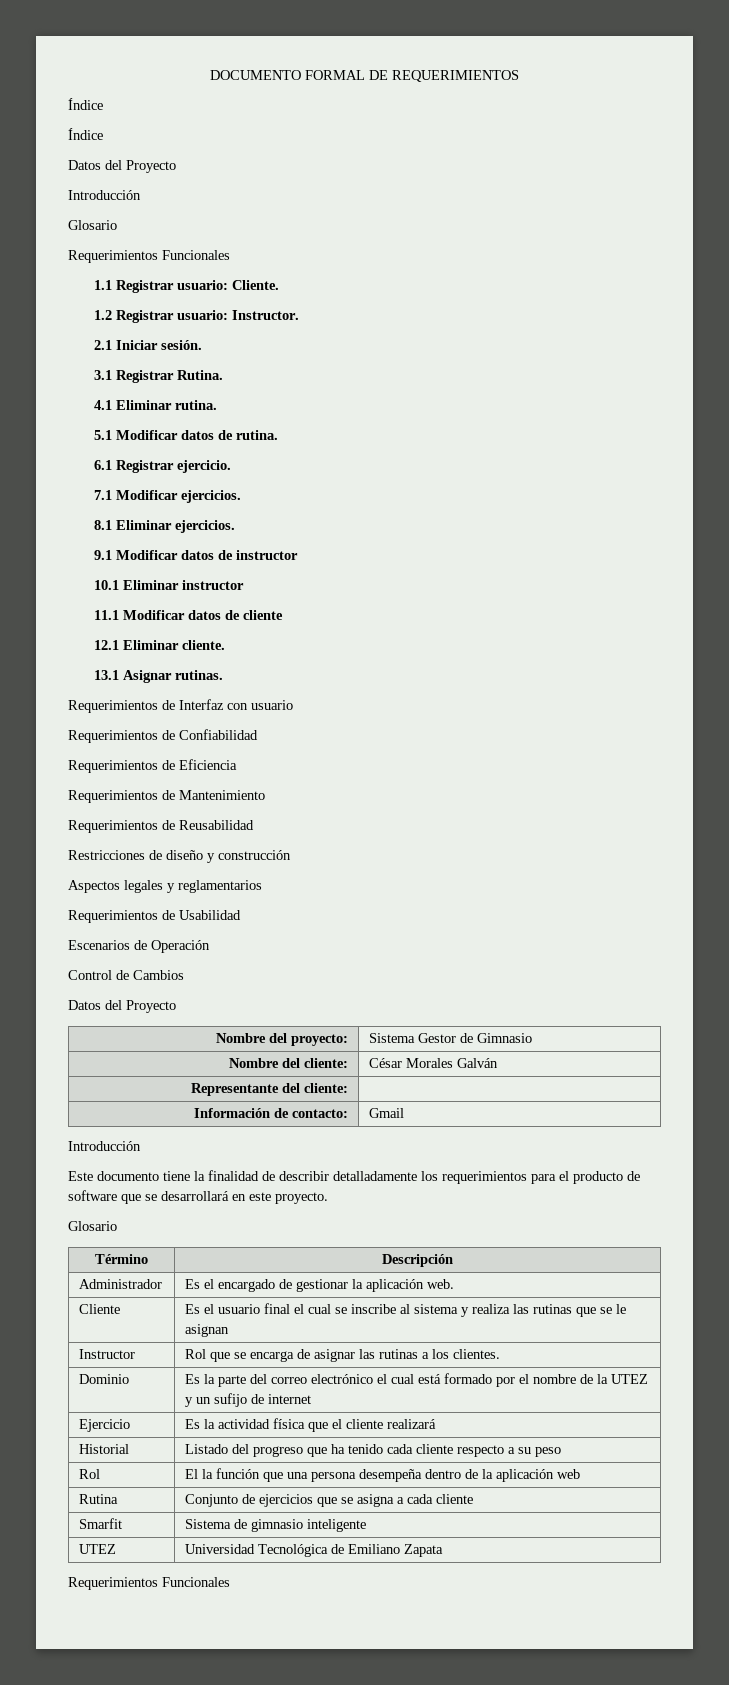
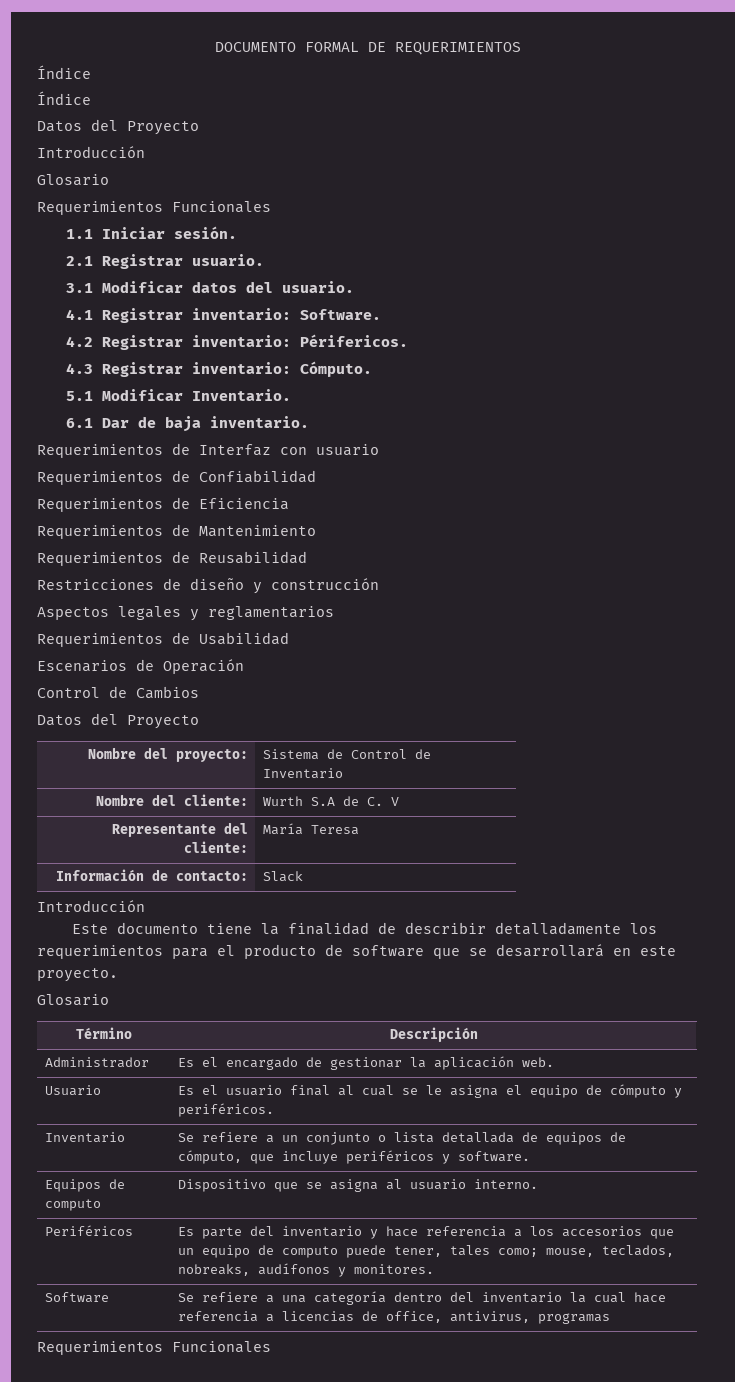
[116,280,280,293] [94,310,300,323] [94,340,203,350] [94,370,224,383] [94,400,218,410] [94,430,279,440] [94,460,232,473] [94,490,242,503] [94,520,236,533] [94,550,299,560] [94,580,245,590] [94,610,284,620] [94,640,226,650] [94,670,224,683] Registrar usuario: Cliente. // 1.2 Registrar usuario: Instructor. // 2.1 Iniciar sesión. // 3.1 Registrar Rutina. // 4.1 Eliminar rutina. // 5.1 Modificar datos de rutina. // 6.1 Registrar ejercicio. // 7.1 Modificar ejercicios. // 8.1 Eliminar ejercicios. // 9.1 Modificar datos de instructor // 10.1 Eliminar instructor // 11.1 Modificar datos de cliente // 12.1 Eliminar cliente. // 13.1 Asignar rutinas. -> [101,226,237,239] [65,254,264,269] [65,281,354,293] [65,308,381,323] [65,334,408,350] [65,361,372,377] [65,389,291,401] [65,416,309,432] Iniciar sesión. // 2.1 Registrar usuario. // 3.1 Modificar datos del usuario. // 4.1 Registrar inventario: Software. // 4.2 Registrar inventario: Périfericos. // 4.3 Registrar inventario: Cómputo. // 5.1 Modificar Inventario. // 6.1 Dar de baja inventario.
[418,1033,533,1043] Gestor de Gimnasio -> [327,749,432,759] [263,768,344,779] de Control de Inventario
[369,1058,499,1068] César Morales Galván -> [263,796,400,806] Wurth S.A de C. V
(348, 1088) none -> [263,823,360,835] María Teresa
[369,1108,405,1118] Gmail -> [263,871,304,882] Slack
[79,1304,121,1314] Cliente -> [45,1085,102,1096] Usuario
[294,1304,305,1314] el -> [338,1085,355,1096] al
[351,1304,627,1317] [185,1324,230,1337] [79,1349,136,1359] [185,1349,501,1362] [79,1374,130,1384] [185,1373,649,1387] [185,1393,312,1407] [79,1419,131,1432] [185,1418,437,1432] [79,1444,130,1454] [185,1444,562,1457] [79,1469,101,1479] [185,1468,581,1482] [79,1494,119,1504] [185,1494,474,1507] [79,1518,123,1529] [185,1519,367,1532] [79,1544,117,1554] [185,1544,444,1557] inscribe al sistema y realiza las rutinas que se le asignan // Instructor | Rol que se encarga de asignar las rutinas a los clientes. // Dominio | Es la parte del correo electrónico el cual está formado por el nombre de la UTEZ y un sufijo de internet // Ejercicio | Es la actividad física que el cliente realizará // Historial | Listado del progreso que ha tenido cada cliente respecto a su peso // Rol | El la función que una persona desempeña dentro de la aplicación web // Rutina | Conjunto de ejercicios que se asigna a cada cliente // Smarfit | Sistema de gimnasio inteligente // UTEZ | Universidad Tecnológica de Emiliano Zapata -> [426,1084,683,1098] [178,1103,275,1117] [45,1132,126,1143] [178,1132,627,1145] [178,1150,531,1164] [45,1179,126,1192] [45,1199,102,1211] [178,1179,539,1192] [45,1225,134,1236] [178,1226,675,1239] [178,1245,675,1258] [178,1263,435,1277] [45,1292,110,1303] [178,1291,667,1305] [178,1311,611,1324] le asigna el equipo de cómputo y periféricos. // Inventario | Se refiere a un conjunto o lista detallada de equipos de cómputo, que incluye periféricos y software. // Equipos de computo | Dispositivo que se asigna al usuario interno. // Periféricos | Es parte del inventario y hace referencia a los accesorios que un equipo de computo puede tener, tales como; mouse, teclados, nobreaks, audífonos y monitores. // Software | Se refiere a una categoría dentro del inventario la cual hace referencia a licencias de office, antivirus, programas

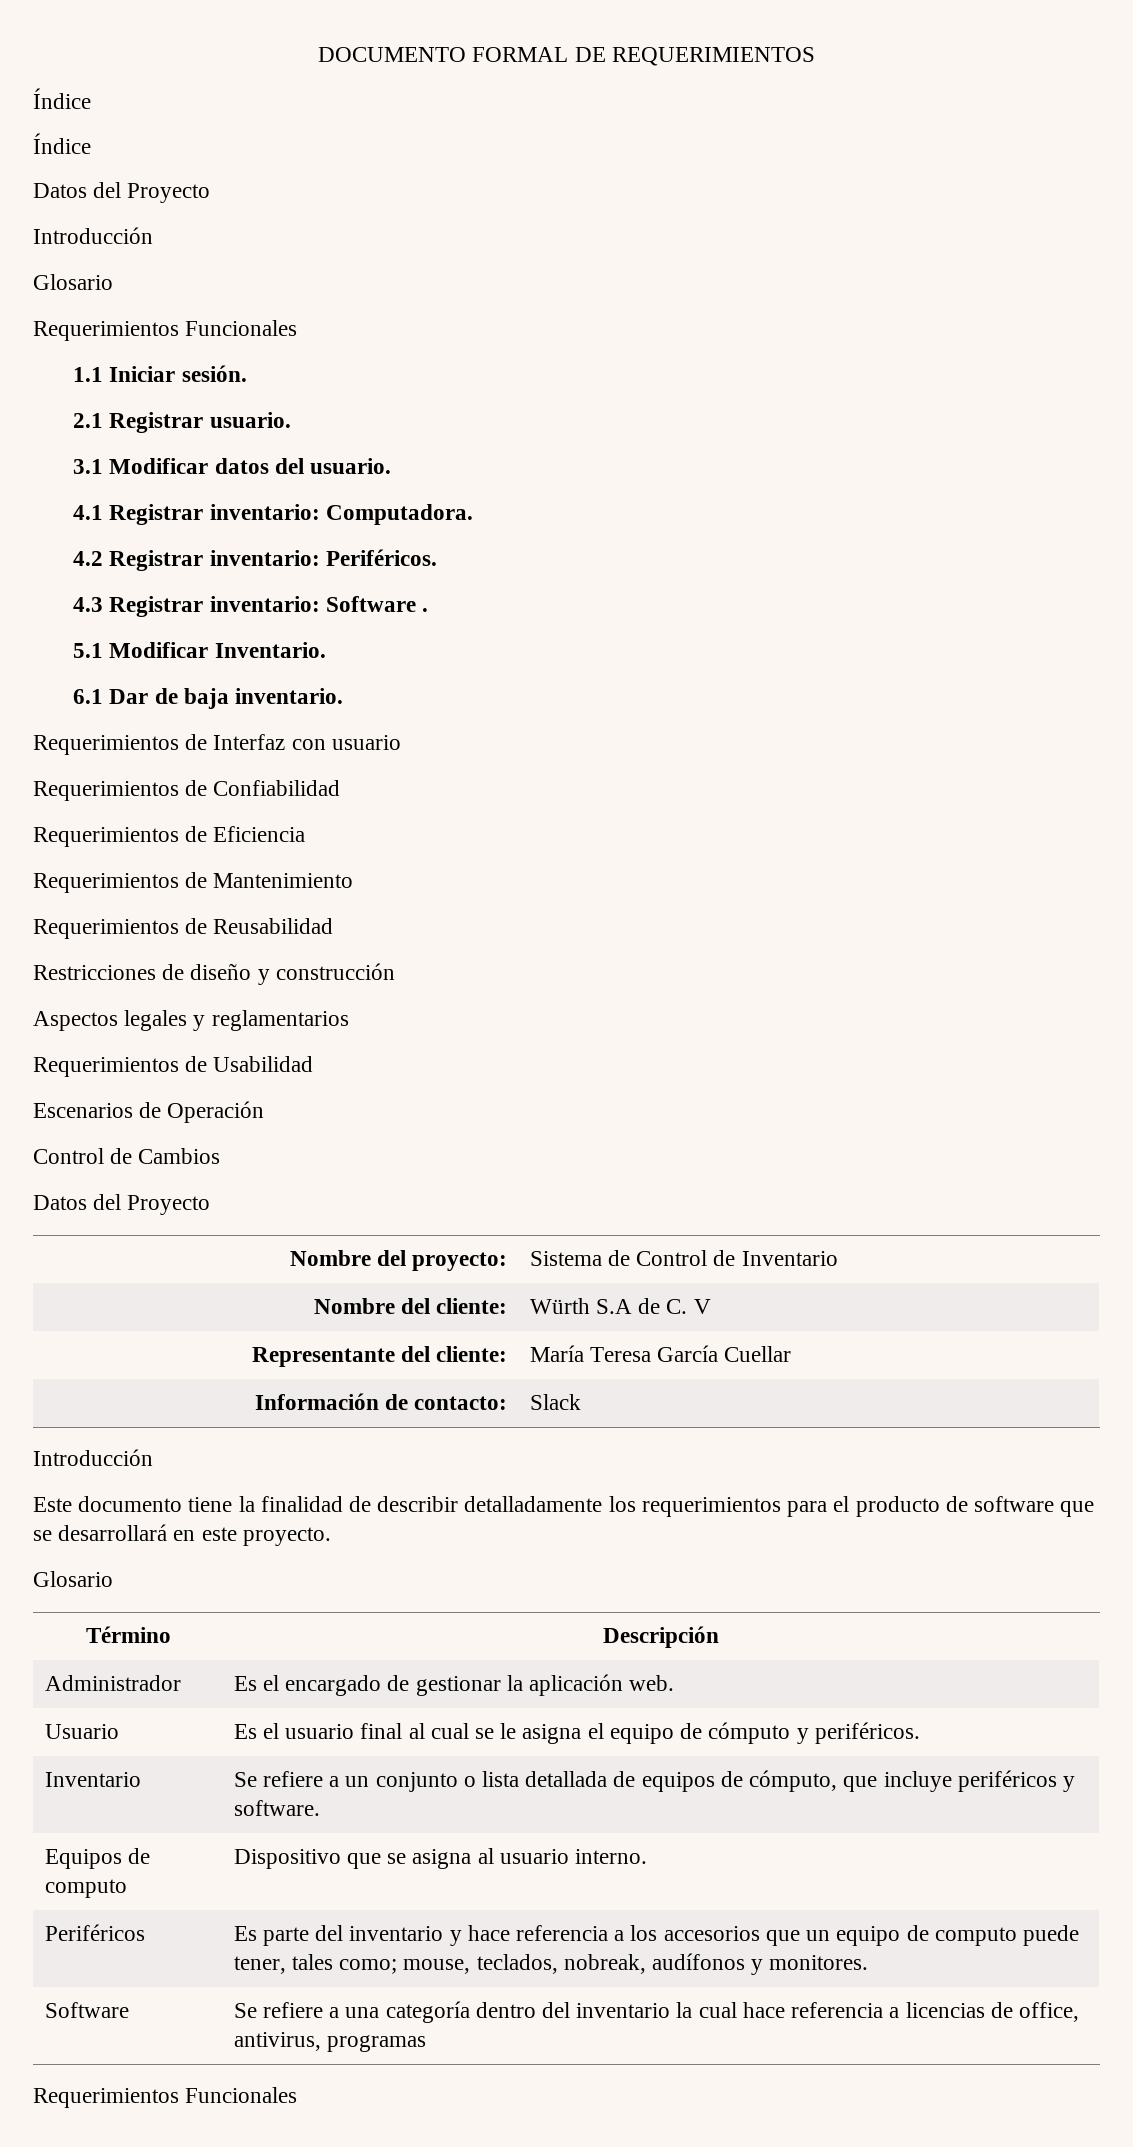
[299,309,381,320] Software. -> [325,504,473,525] Computadora.
[299,334,408,347] Périfericos. -> [325,549,437,566] Periféricos.
[299,361,372,377] Cómputo. -> [325,596,428,612] Software .
[263,796,304,806] Wurth -> [529,1298,590,1314] Würth
(360, 830) none -> [657,1345,792,1362] García Cuellar
[178,1264,251,1276] nobreaks, -> [563,1954,646,1974] nobreak,

